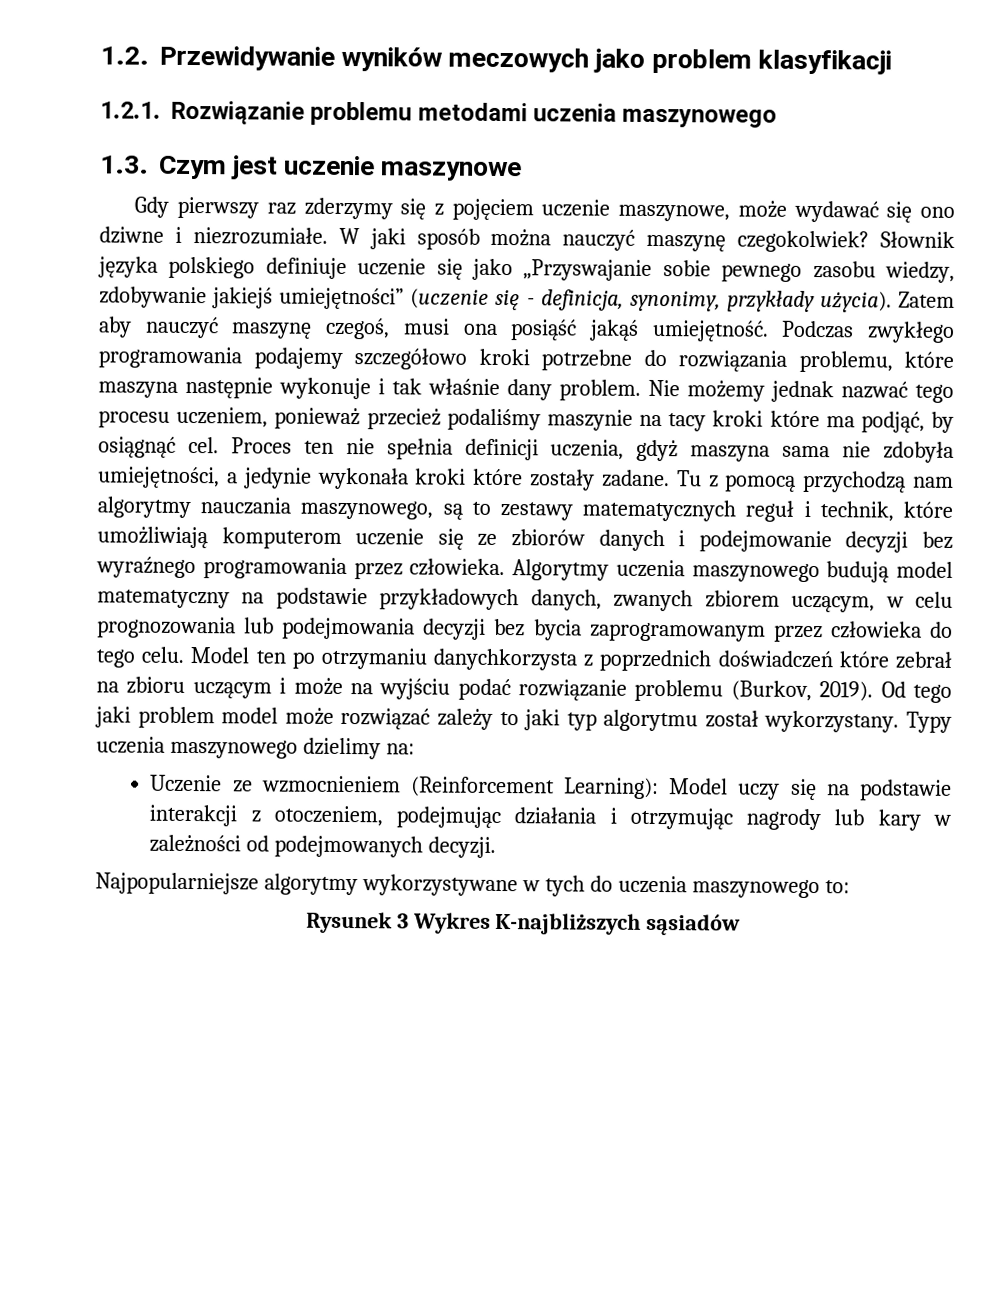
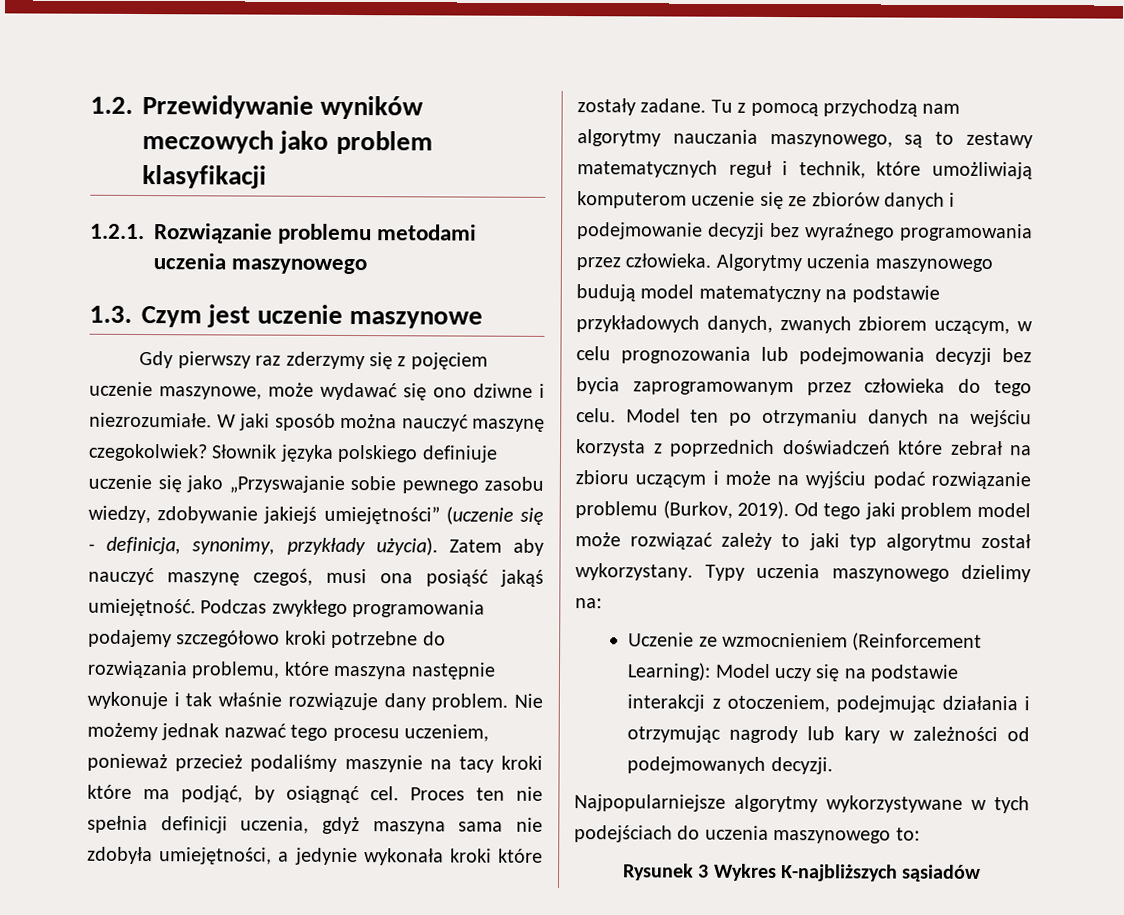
(500, 386) none -> [287,692,378,711] rozwiązuje
[433,648,578,671] danychkorzysta -> [867,409,1032,428] [576,439,646,457] danych na wejściu korzysta
(585, 886) none -> [574,825,673,843] podejściach

